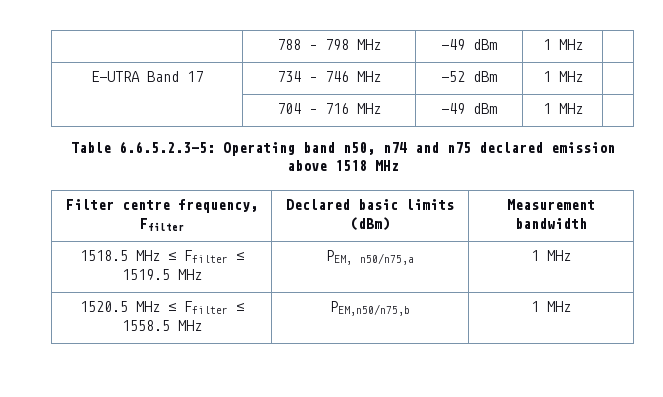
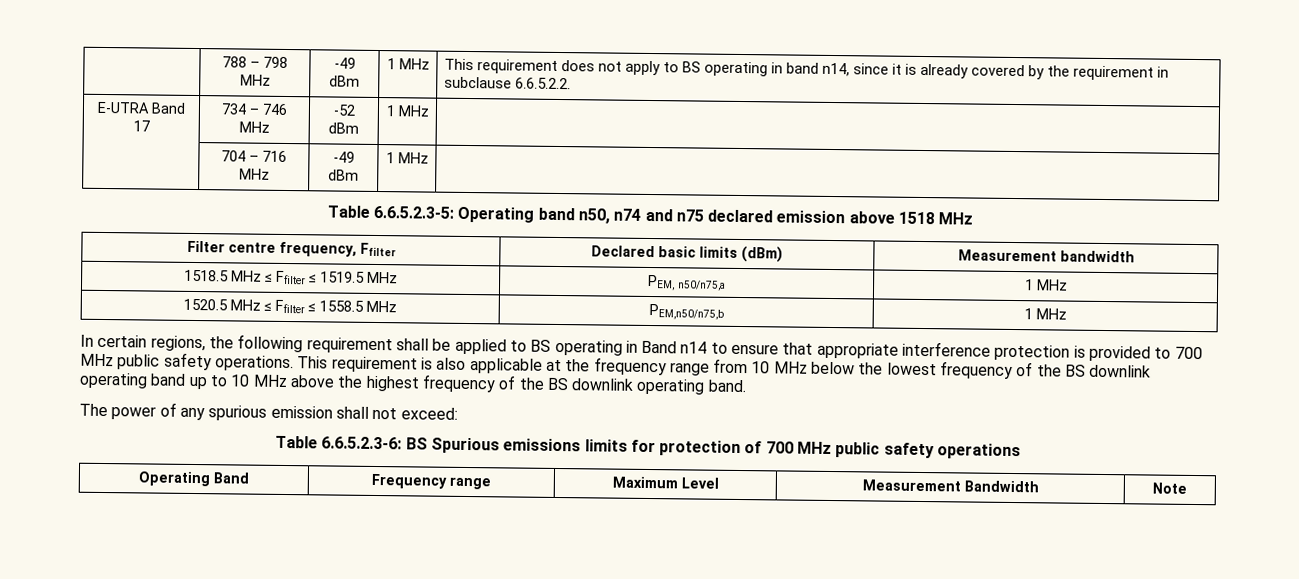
(583, 44) none -> [443,58,1169,81] [443,76,571,90] This requirement does not apply to BS operating in band n14, since it is already covered by the requirement in subclause 6.6.5.2.2.
(571, 306) none -> [80,334,1203,362] [80,352,1152,380] [79,372,747,395] [79,402,458,421] [274,435,1022,460] [138,471,249,487] [371,473,491,490] [611,476,719,489] [861,479,1039,493] [1152,482,1187,494] // In certain regions, the following requirement shall be applied to BS operating in Band n14 to ensure that appropriate interference protection is provided to 700 MHz public safety operations. This requirement is also applicable at the frequency range from 10 MHz below the lowest frequency of the BS downlink operating band up to 10 MHz above the highest frequency of the BS downlink operating band. // The power of any spurious emission shall not exceed: // Table 6.6.5.2.3-6: BS Spurious emissions limits for protection of 700 MHz public safety operations // Operating Band | Frequency range | Maximum Level | Measurement Bandwidth | Note

